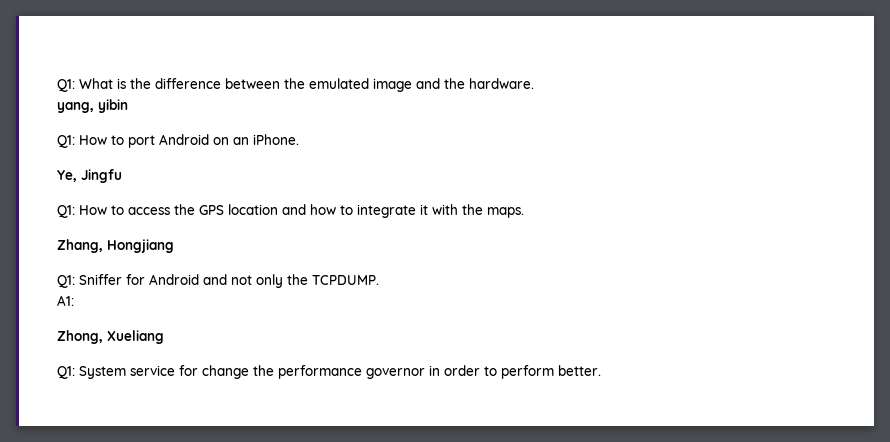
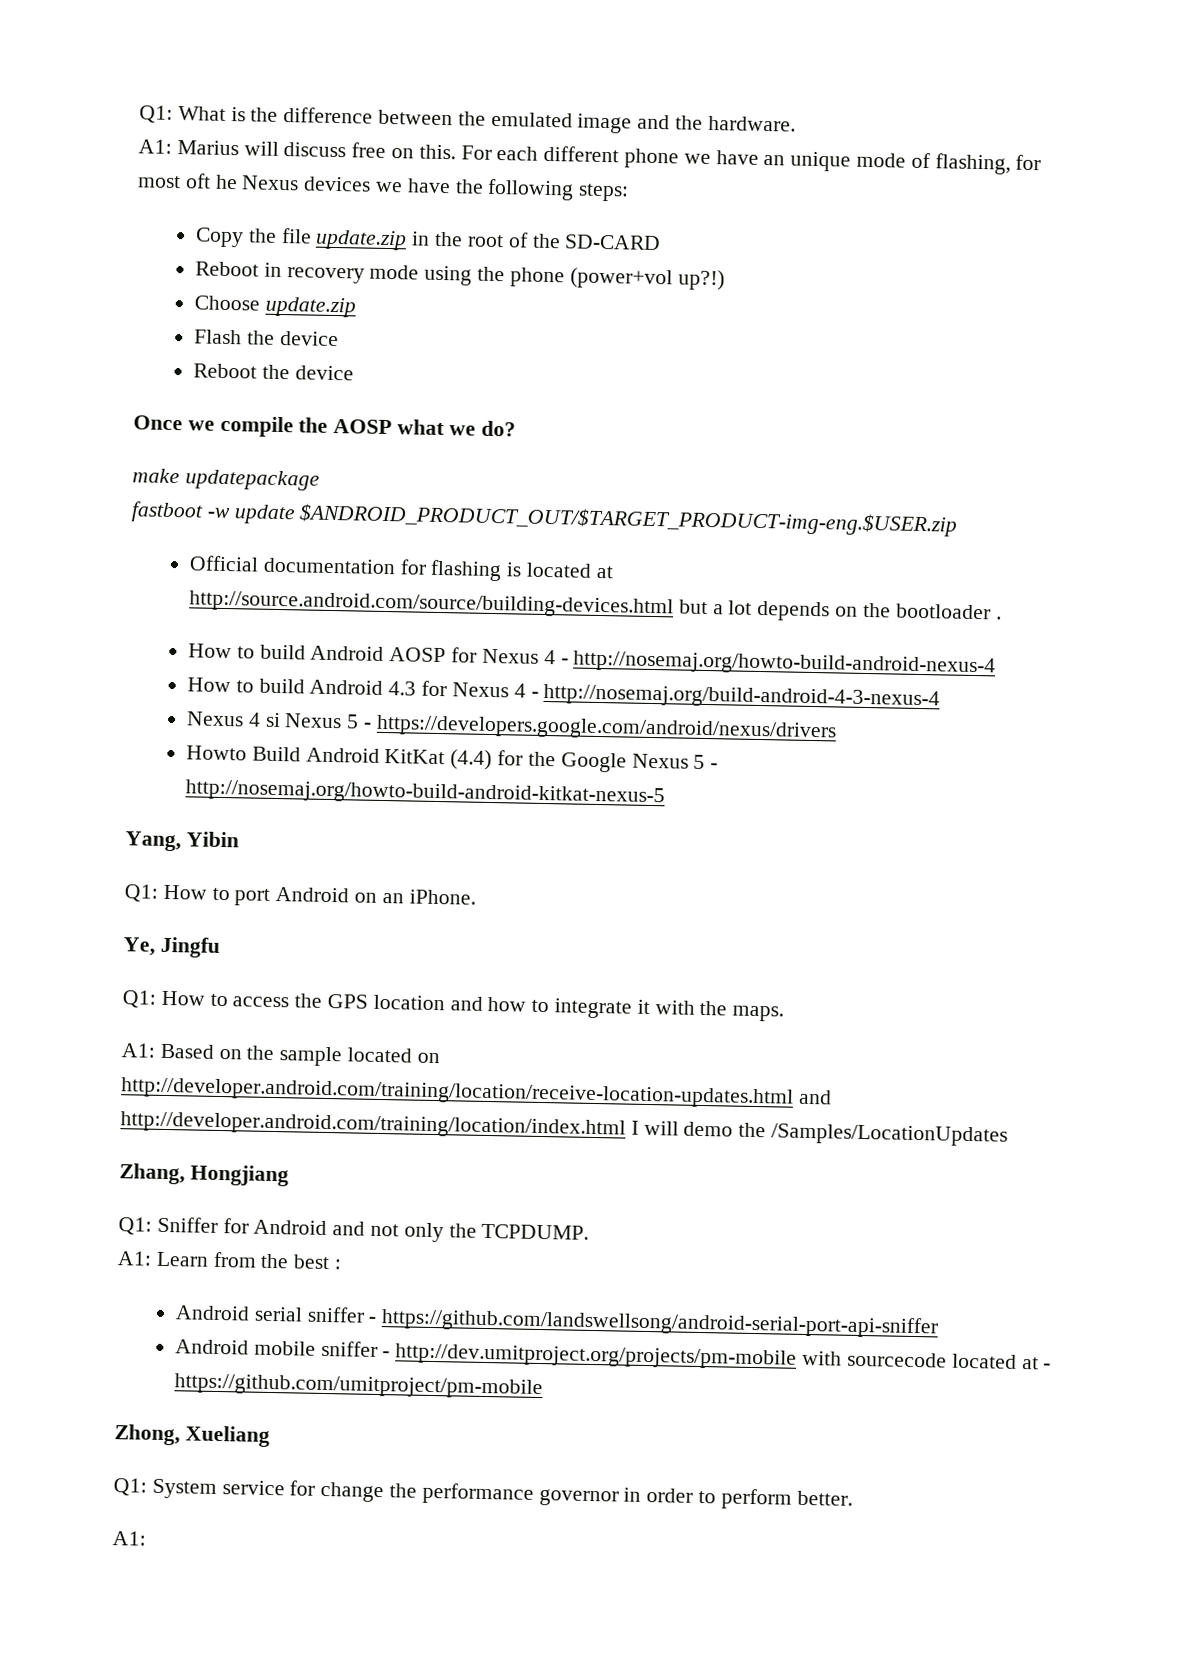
[57,99,128,113] yang, yibin -> [138,139,1042,175] [137,173,630,202] [195,227,662,251] [195,261,725,291] [194,295,356,318] [194,329,339,347] [193,363,354,381] [133,415,516,438] [132,468,320,491] [131,501,958,537] [189,555,613,582] [189,590,1002,622] [188,643,997,678] [187,677,941,711] [186,711,837,743] [186,745,719,773] [185,779,666,808] [125,831,239,852] A1: Marius will discuss free on this. For each different phone we have an unique mode of flashing, for most oft he Nexus devices we have the following steps: // Copy the file update.zip in the root of the SD-CARD // Reboot in recovery mode using the phone (power+vol up?!) // Choose update.zip // Flash the device // Reboot the device // Once we compile the AOSP what we do? // make updatepackage // fastboot -w update $ANDROID_PRODUCT_OUT/$TARGET_PRODUCT-img-eng.$USER.zip // Official documentation for flashing is located at http://source.android.com/source/building-devices.html but a lot depends on the bootloader . // How to build Android AOSP for Nexus 4 - http://nosemaj.org/howto-build-android-nexus-4 // How to build Android 4.3 for Nexus 4 - http://nosemaj.org/build-android-4-3-nexus-4 // Nexus 4 si Nexus 5 - https://developers.google.com/android/nexus/drivers // Howto Build Android KitKat (4.4) for the Google Nexus 5 - http://nosemaj.org/howto-build-android-kitkat-nexus-5 // Yang, Yibin
(524, 212) none -> [121,1043,440,1067] [121,1077,832,1109] [120,1111,1009,1147] // A1: Based on the sample located on http://developer.android.com/training/location/receive-location-updates.html and http://developer.android.com/training/location/index.html I will demo the /Samples/LocationUpdates
(74, 300) none -> [155,1251,342,1270] [175,1305,939,1339] [175,1339,1052,1370] [174,1373,544,1400] Learn from the best : // Android serial sniffer - https://github.com/landswellsong/android-serial-port-api-sniffer // Android mobile sniffer - http://dev.umitproject.org/projects/pm-mobile with sourcecode located at - https://github.com/umitproject/pm-mobile
(601, 370) none -> [112,1531,146,1546] // A1:

